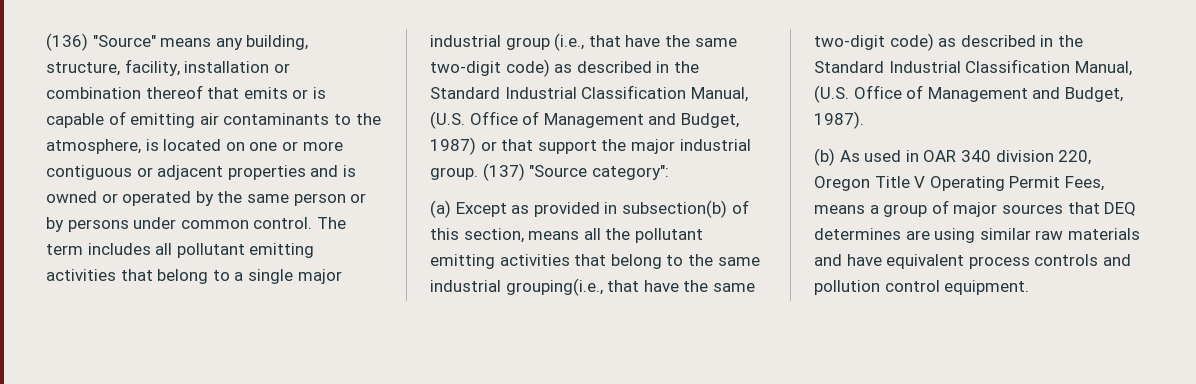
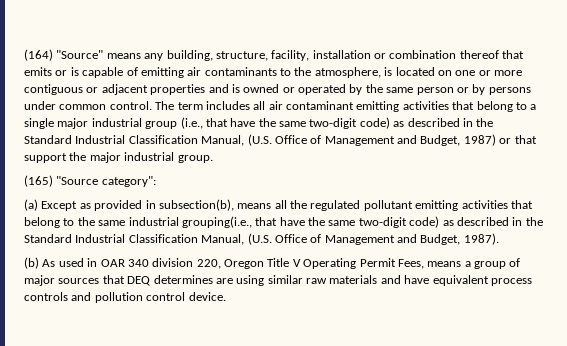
[46,33,88,51] (136) -> [24,49,53,61] (164)
[176,243,245,258] pollutant -> [268,101,354,110] air contaminant
[482,163,525,181] (137) -> [24,175,53,187] // (165)
[621,200,749,218] [430,228,524,243] subsection(b) of this section, -> [158,199,234,211] subsection(b),
(631, 234) none -> [310,200,361,211] regulated
[944,280,1030,295] equipment. -> [188,292,226,301] device.

